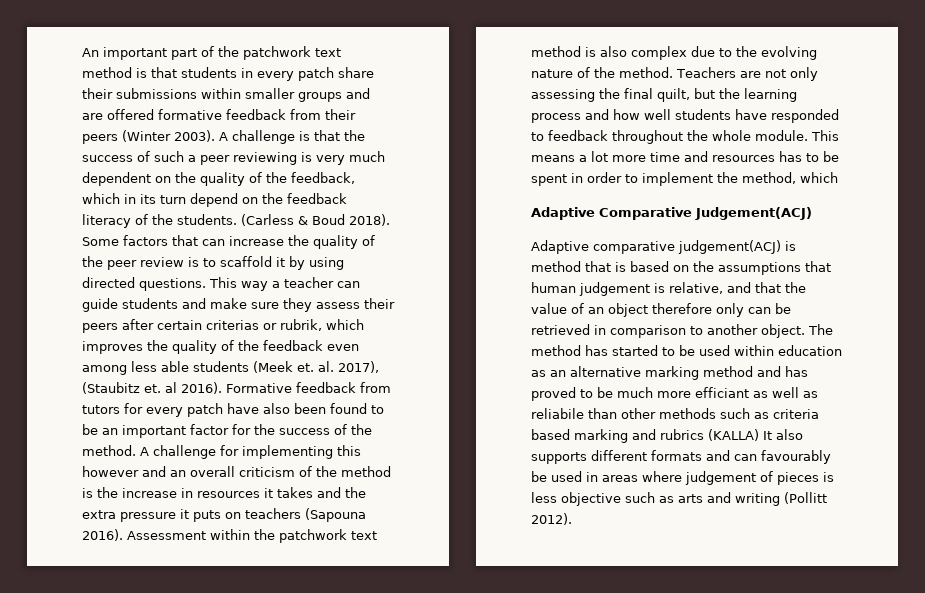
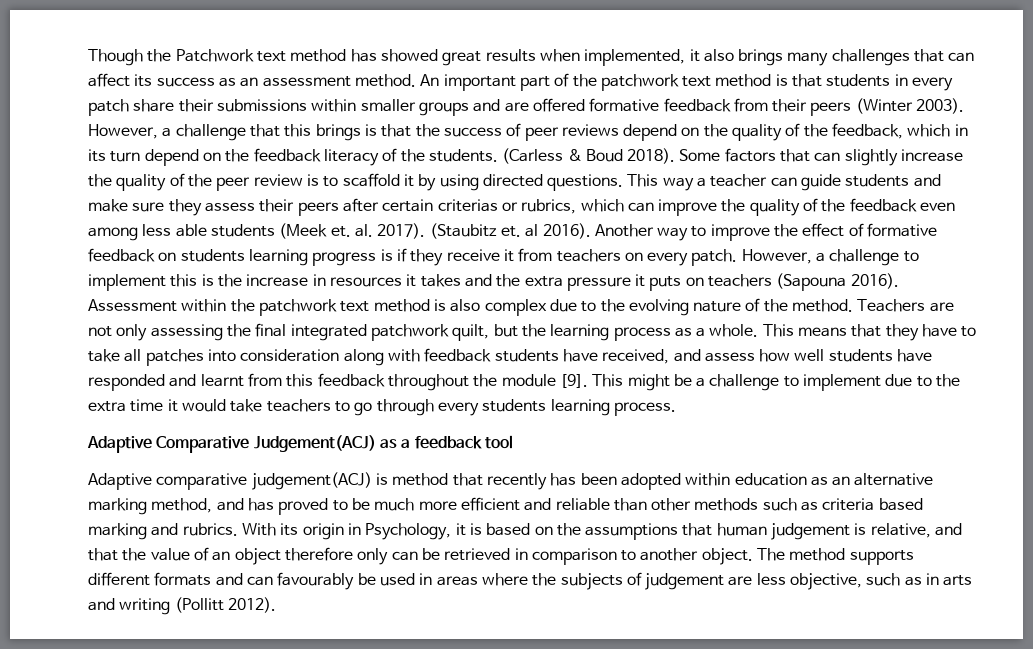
(82, 52) none -> [88,49,975,66] [88,73,416,87] Though the Patchwork text method has showed great results when implemented, it also brings many challenges that can affect its success as an assessment method.
[219,130,295,144] A challenge -> [88,124,361,141] However, a challenge that this brings
[154,151,385,165] [82,172,151,186] such a peer reviewing is very much dependent -> [524,124,678,141] peer reviews depend
(225, 242) none -> [844,149,898,166] slightly
[280,319,364,331] [82,341,143,354] rubrik, which improves -> [521,199,718,216] rubrics, which can improve
[338,361,379,373] 2017), -> [377,223,426,239] 2017).
[226,382,391,393] [82,403,384,417] [82,424,372,438] [82,445,361,459] [82,466,391,477] Formative feedback from tutors for every patch have also been found to be an important factor for the success of the method. A challenge for implementing this however and an overall criticism of the method -> [594,223,938,241] [88,248,919,266] [88,274,198,291] Another way to improve the effect of formative feedback on students learning progress is if they receive it from teachers on every patch. However, a challenge to implement this
(653, 93) none -> [290,324,449,341] integrated patchwork
[585,109,609,120] and -> [674,324,977,341] [88,348,755,366] as a whole. This means that they have to take all patches into consideration along with feedback students have received, and assess
[531,130,839,144] [531,151,839,162] [531,172,838,186] to feedback throughout the whole module. This means a lot more time and resources has to be spent in order to implement the method, which -> [169,373,961,391] [88,399,676,416] and learnt from this feedback throughout the module [9]. This might be a challenge to implement due to the extra time it would take teachers to go through every students learning process.
(812, 213) none -> [379,435,513,449] as a feedback tool
(611, 266) none -> [486,473,934,490] [88,497,923,515] [88,523,466,540] recently has been adopted within education as an alternative marking method, and has proved to be much more efficient and reliable than other methods such as criteria based marking and rubrics. With its origin in Psychology, it
[585,345,842,356] [531,366,808,380] [531,387,818,401] [531,408,819,419] [531,429,803,443] has started to be used within education as an alternative marking method and has proved to be much more efficiant as well as reliabile than other methods such as criteria based marking and rubrics (KALLA) It also -> (846, 554) none
[685,471,834,485] [531,492,674,506] judgement of pieces is less objective such as -> [532,572,940,590] the subjects of judgement are less objective, such as in

